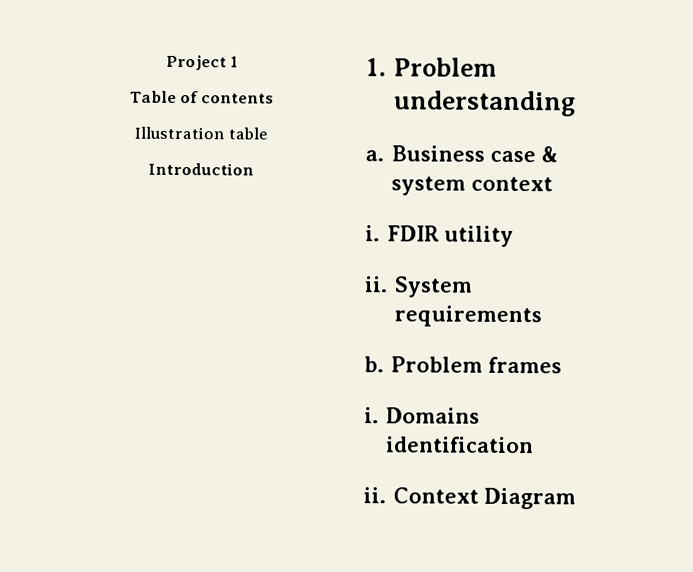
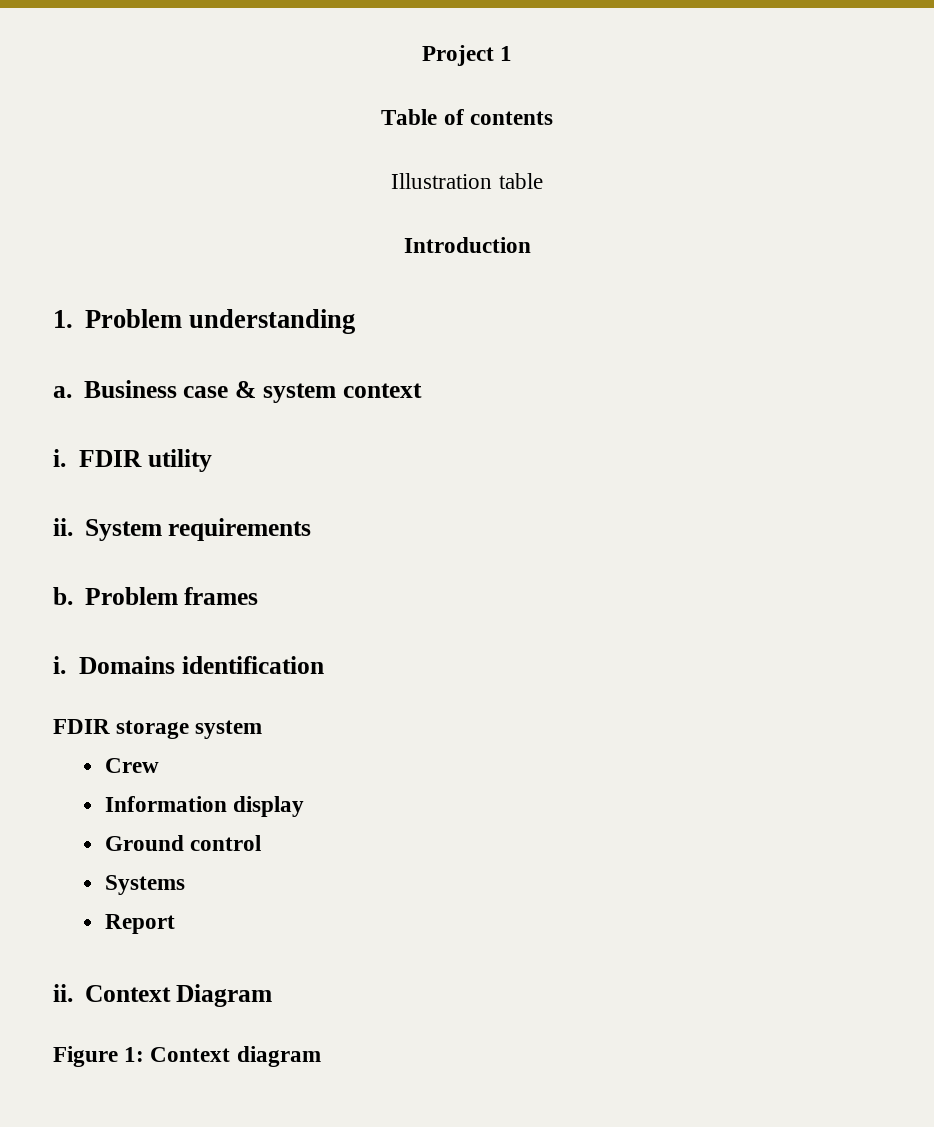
(535, 445) none -> [53,719,263,739] [104,758,159,773] [104,796,304,817] [104,835,261,851] [104,875,185,895] [104,914,175,934] // FDIR storage system // Crew // Information display // Ground control // Systems // Report
(577, 498) none -> [53,1046,321,1067] // Figure 1: Context diagram

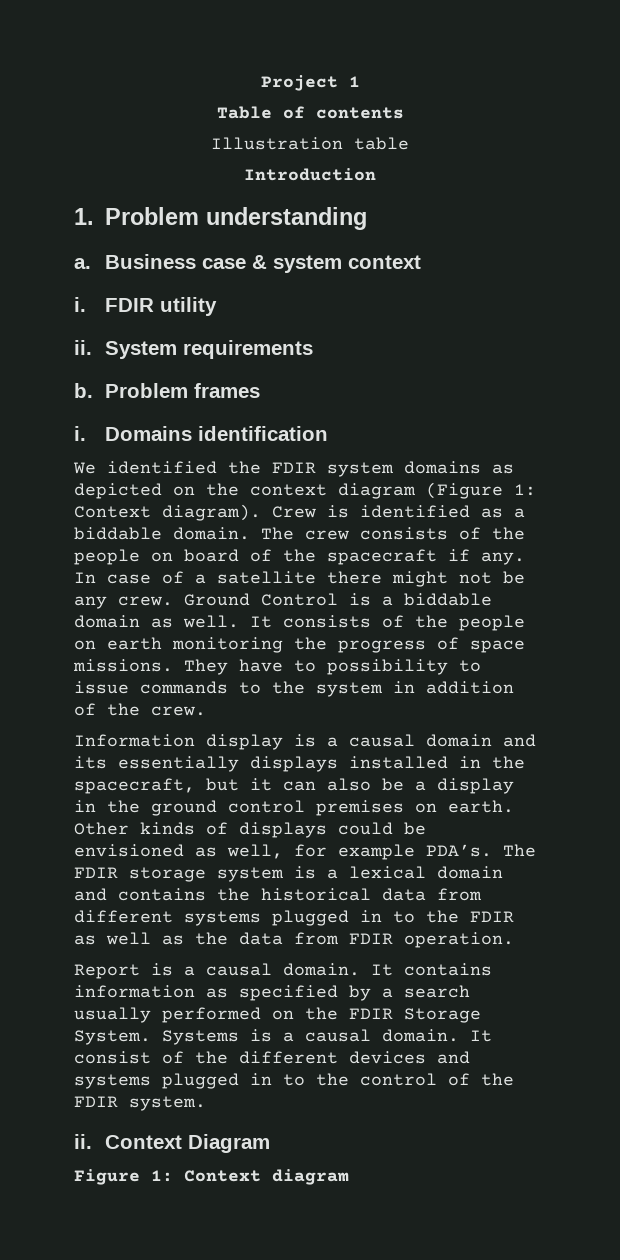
[53,719,263,739] [104,758,159,773] [104,796,304,817] [104,835,261,851] [104,875,185,895] [104,914,175,934] FDIR storage system // Crew // Information display // Ground control // Systems // Report -> [73,461,514,477] [74,482,536,499] [74,504,525,521] [74,527,525,540] [74,549,525,565] [74,571,525,587] [74,593,492,609] [74,615,525,631] [74,637,525,653] [73,659,481,675] [74,681,514,697] [74,703,206,716] [74,734,536,750] [74,756,525,772] [74,778,514,794] [74,800,514,816] [74,822,426,838] [74,844,536,860] [74,866,503,882] [74,888,482,901] [74,910,514,926] [74,932,514,948] [74,963,492,979] [74,985,470,1001] [74,1007,481,1023] [74,1029,492,1045] [74,1051,470,1064] [74,1073,514,1089] [74,1096,206,1111] We identified the FDIR system domains as depicted on the context diagram (Figure 1: Context diagram). Crew is identified as a biddable domain. The crew consists of the people on board of the spacecraft if any. In case of a satellite there might not be any crew. Ground Control is a biddable domain as well. It consists of the people on earth monitoring the progress of space missions. They have to possibility to issue commands to the system in addition of the crew. // Information display is a causal domain and its essentially displays installed in the spacecraft, but it can also be a display in the ground control premises on earth. Other kinds of displays could be envisioned as well, for example PDA’s. The FDIR storage system is a lexical domain and contains the historical data from different systems plugged in to the FDIR as well as the data from FDIR operation. // Report is a causal domain. It contains information as specified by a search usually performed on the FDIR Storage System. Systems is a causal domain. It consist of the different devices and systems plugged in to the control of the FDIR system.

